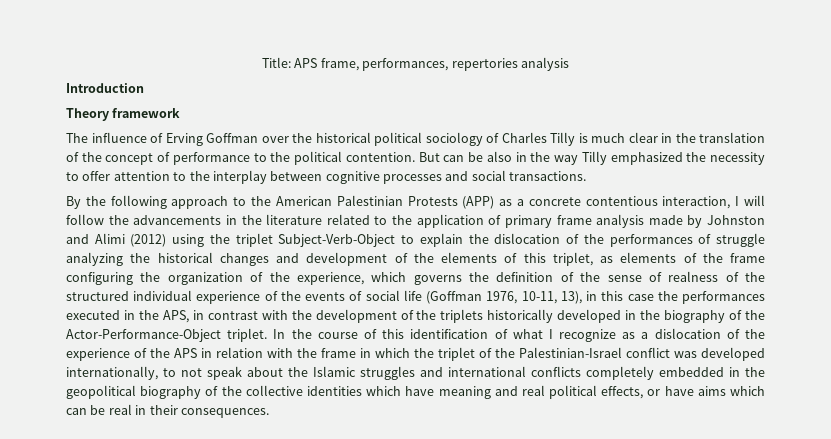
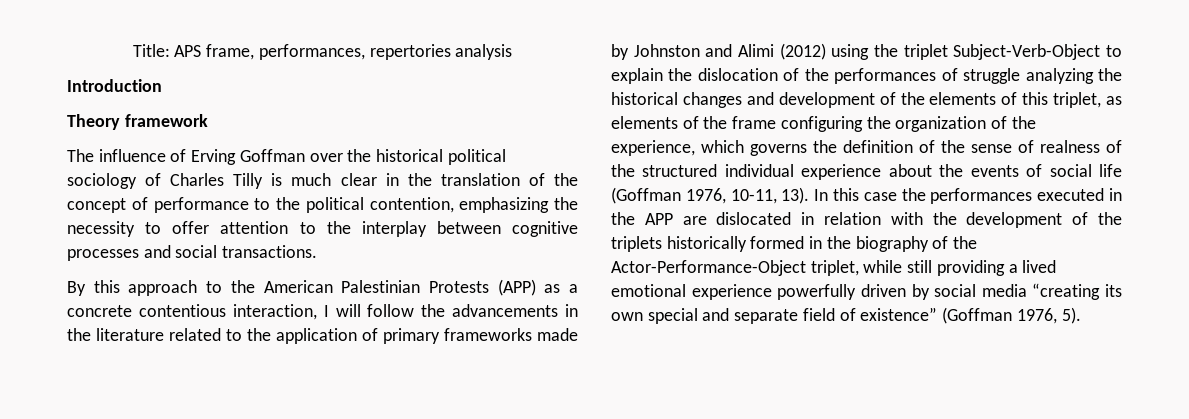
[345,151,683,165] contention. But can be also in the way Tilly emphasized -> [369,197,550,213] contention, emphasizing
[85,195,167,209] the following -> [93,280,120,293] this
[556,214,645,228] frame analysis -> [444,328,532,341] frameworks
[264,291,278,301] of -> [888,164,932,177] about
[560,291,598,304] 13), in -> [781,187,829,204] 13). In
[162,310,258,323] APS, in contrast -> [644,212,881,225] APP are dislocated in relation
[557,309,622,323] developed -> [750,236,805,249] formed
[227,328,765,342] [66,347,765,361] [66,366,765,380] [66,385,765,399] [66,404,269,418] triplet. In the course of this identification of what I recognize as a dislocation of the experience of the APS in relation with the frame in which the triplet of the Palestinian-Israel conflict was developed internationally, to not speak about the Islamic struggles and international conflicts completely embedded in the geopolitical biography of the collective identities which have meaning and real political effects, or have aims which can be real in their consequences. -> [810,260,1057,276] [611,283,1122,300] [611,307,1081,324] triplet, while still providing a lived emotional experience powerfully driven by social media “creating its own special and separate field of existence” (Goffman 1976, 5).

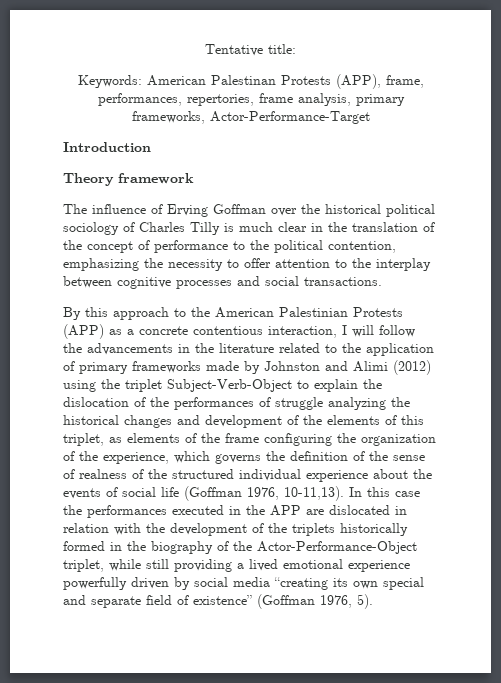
[132,44,513,60] Title: APS frame, performances, repertories analysis -> [205,44,296,56] [77,74,424,89] [97,93,405,106] [131,111,370,124] Tentative title: // Keywords: American Palestinan Protests (APP), frame, performances, repertories, frame analysis, primary frameworks, Actor-Performance-Target
[730,187,810,204] 10-11, 13). -> [284,486,344,501] 10-11,13).

